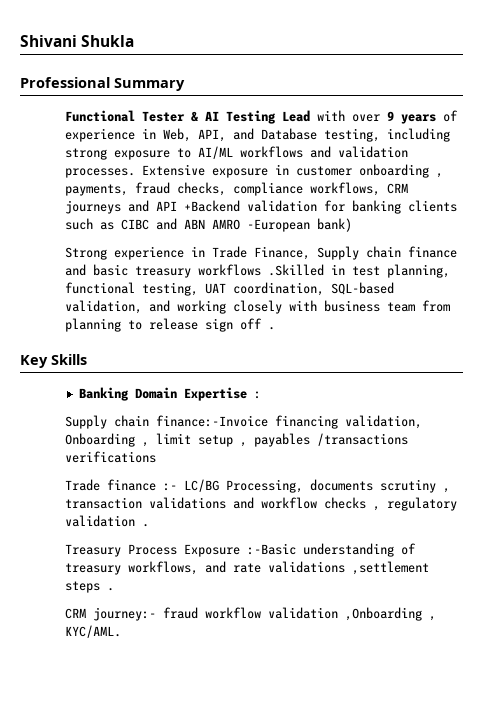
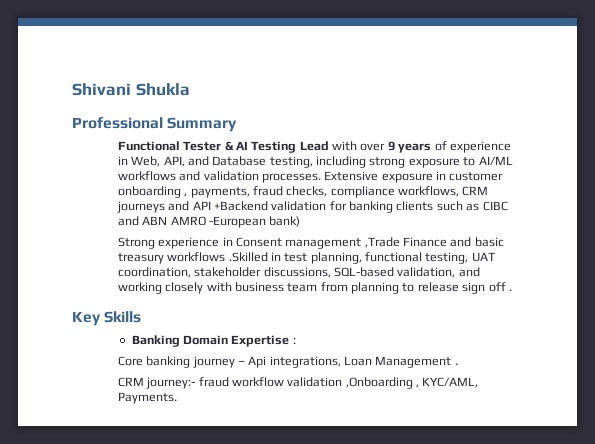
[211,246,457,260] Trade Finance, Supply chain finance -> [235,237,448,249] Consent management ,Trade Finance
(324, 289) none -> [194,267,331,278] stakeholder discussions,
[64,415,422,429] [64,433,408,447] [64,451,156,463] [64,479,450,493] [64,497,457,511] [64,515,149,527] [64,543,416,557] [64,561,429,575] [64,581,100,593] Supply chain finance:-Invoice financing validation, Onboarding , limit setup , payables /transactions verifications // Trade finance :- LC/BG Processing, documents scrutiny , transaction validations and workflow checks , regulatory validation . // Treasury Process Exposure :-Basic understanding of treasury workflows, and rate validations ,settlement steps -> [117,356,452,368] Core banking journey – Api integrations, Loan Management
[64,625,121,638] KYC/AML. -> [422,377,479,388] [117,392,177,404] KYC/AML, Payments.

